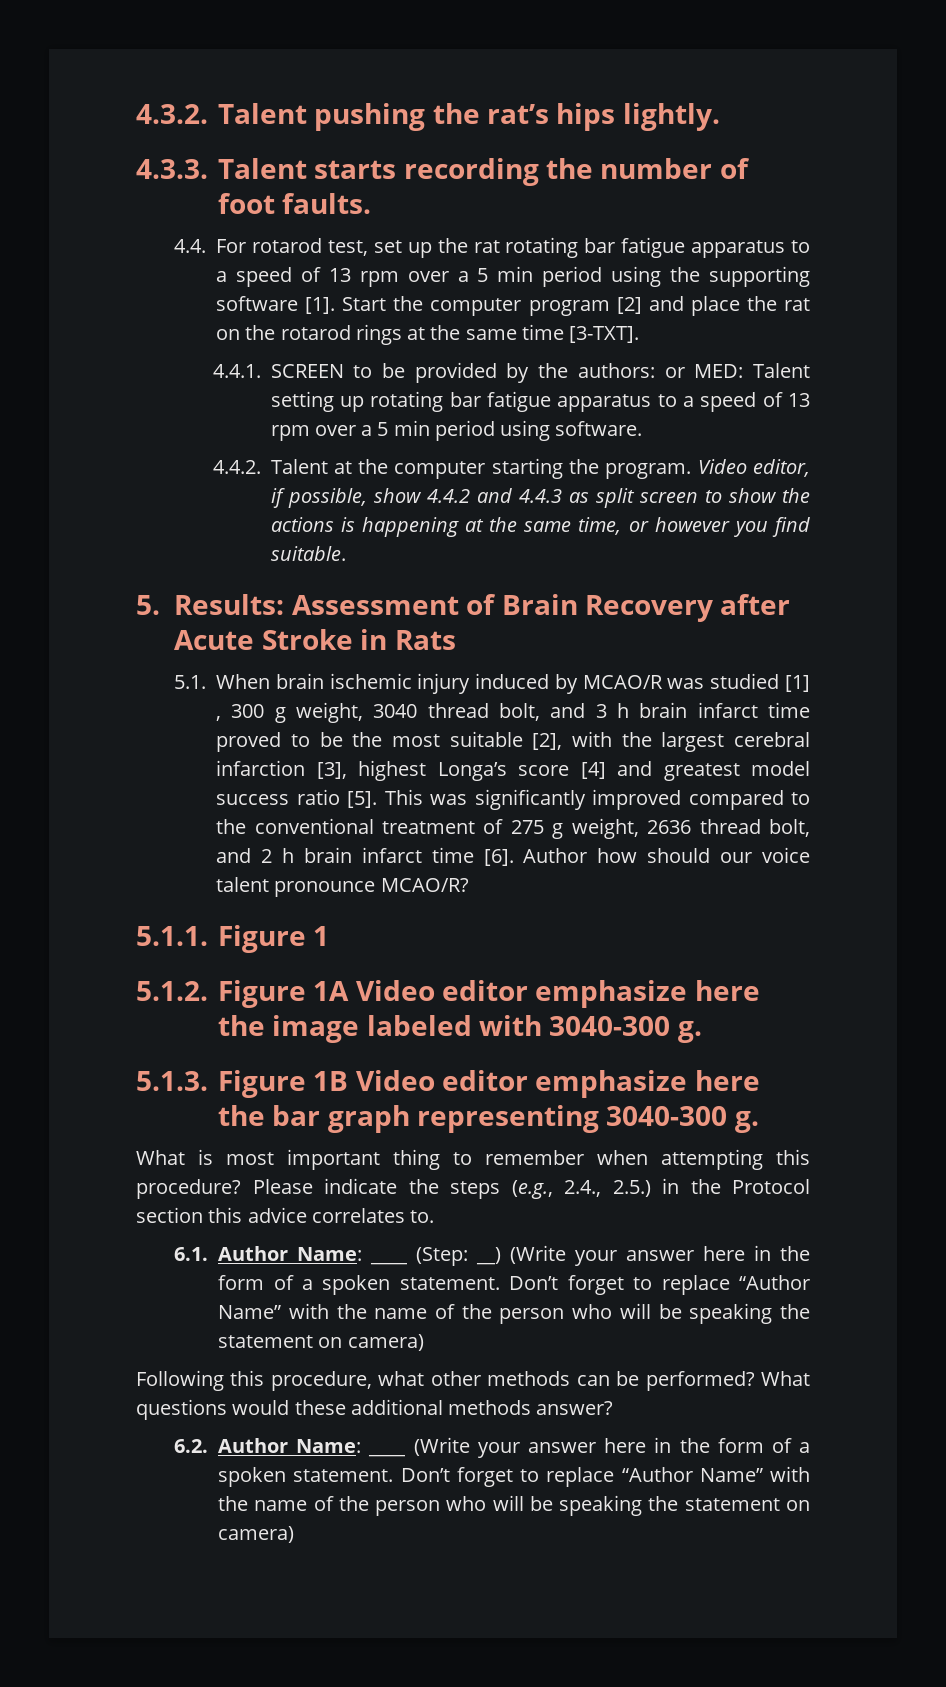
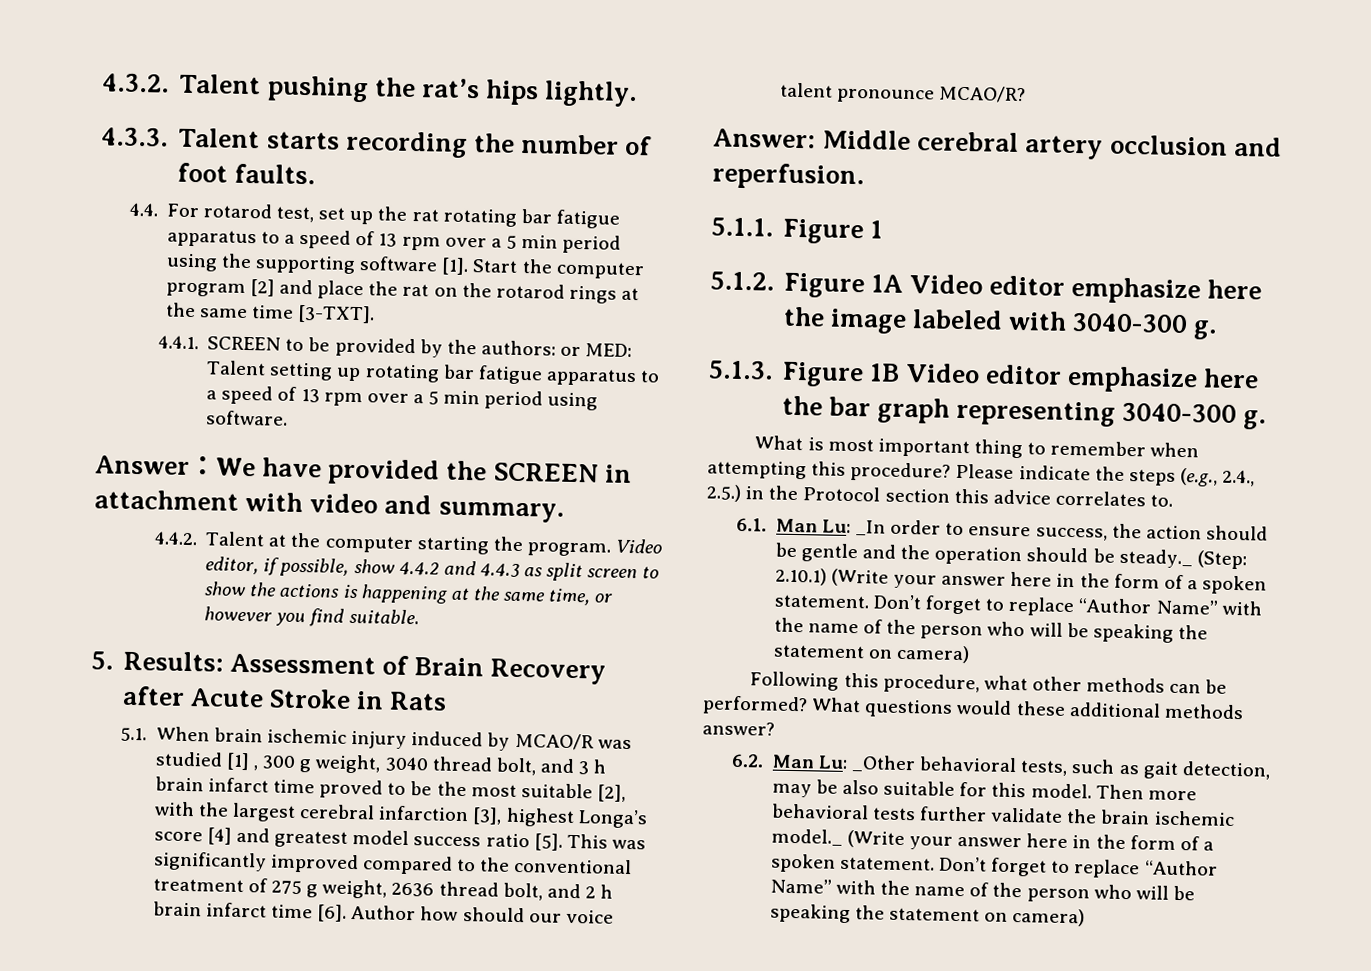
(643, 428) none -> [95,455,632,486] [94,489,565,523] // Answer：We have provided the SCREEN in attachment with video and summary.
(469, 885) none -> [713,128,1282,160] [712,162,865,191] // Answer: Middle cerebral artery occlusion and reperfusion.
[218,1246,363,1261] [370,1247,502,1266] Author Name: ____ (Step: __) -> [775,518,1268,541] [774,542,1247,570] [774,567,827,586] Man Lu: _In order to ensure success, the action should be gentle and the operation should be steady._ (Step: 2.10.1)
[218,1438,362,1453] [368,1453,406,1457] Author Name: ____ -> [771,754,1271,780] [771,779,1197,801] [770,803,1235,827] [770,828,843,846] Man Lu: _Other behavioral tests, such as gait detection, may be also suitable for this model. Then more behavioral tests further validate the brain ischemic model._

